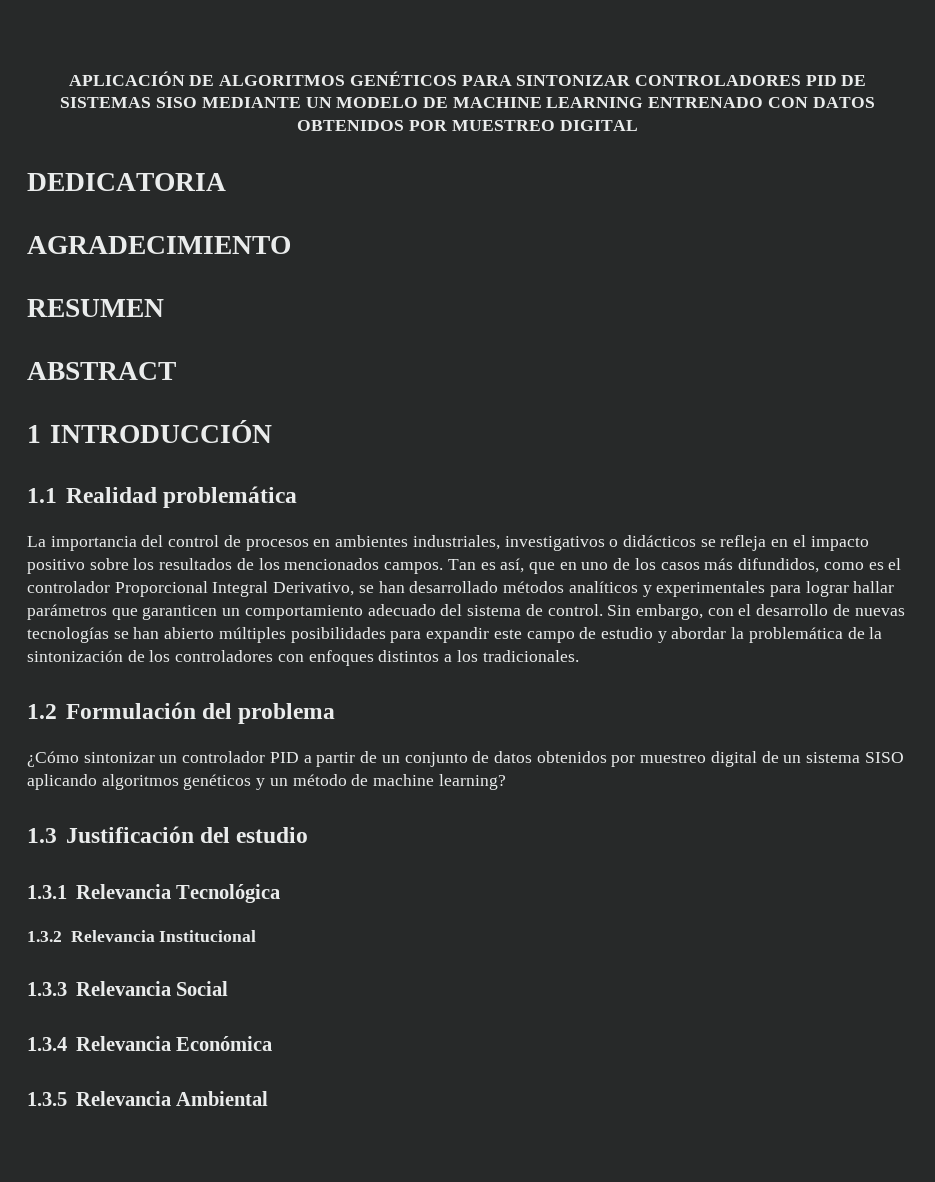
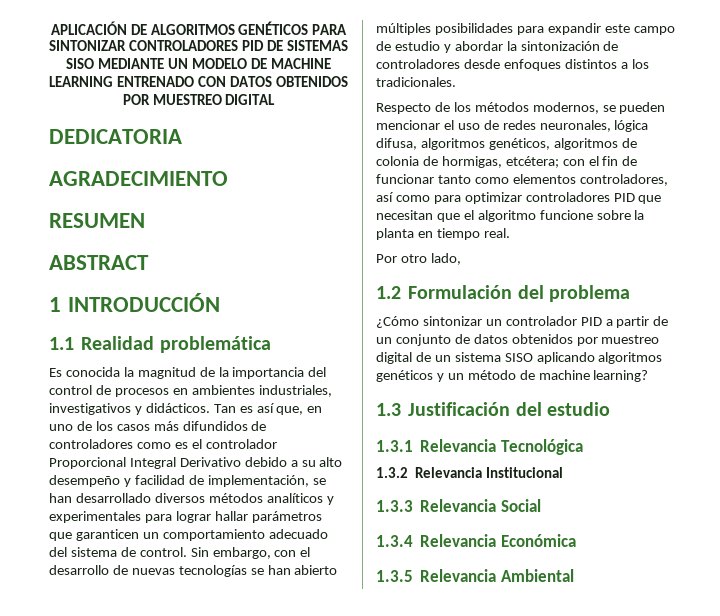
[27,536,46,547] La -> [49,367,229,379] Es conocida la magnitud de la
[609,535,869,551] [27,558,555,574] o didácticos se refleja en el impacto positivo sobre los resultados de los mencionados campos. Tan es así, que -> [134,403,304,415] y didácticos. Tan es así que,
[738,558,820,573] difundidos, -> [182,421,267,431] [49,439,133,449] difundidos de controladores
[273,582,355,596] Derivativo, -> [179,457,343,467] [49,475,309,487] Derivativo debido a su alto desempeño y facilidad de implementación,
(499, 587) none -> [154,493,205,503] diversos
[748,627,883,643] [27,650,304,662] problemática de la sintonización de los controladores con -> [520,41,619,51] [376,59,500,69] sintonización de controladores desde
(579, 656) none -> [376,102,666,114] [376,120,649,132] [376,138,637,150] [376,156,638,168] [376,174,668,186] [376,192,662,204] [376,210,645,222] [376,228,510,240] [376,253,461,265] // Respecto de los métodos modernos, se pueden mencionar el uso de redes neuronales, lógica difusa, algoritmos genéticos, algoritmos de colonia de hormigas, etcétera; con el fin de funcionar tanto como elementos controladores, así como para optimizar controladores PID que necesitan que el algoritmo funcione sobre la planta en tiempo real. // Por otro lado,

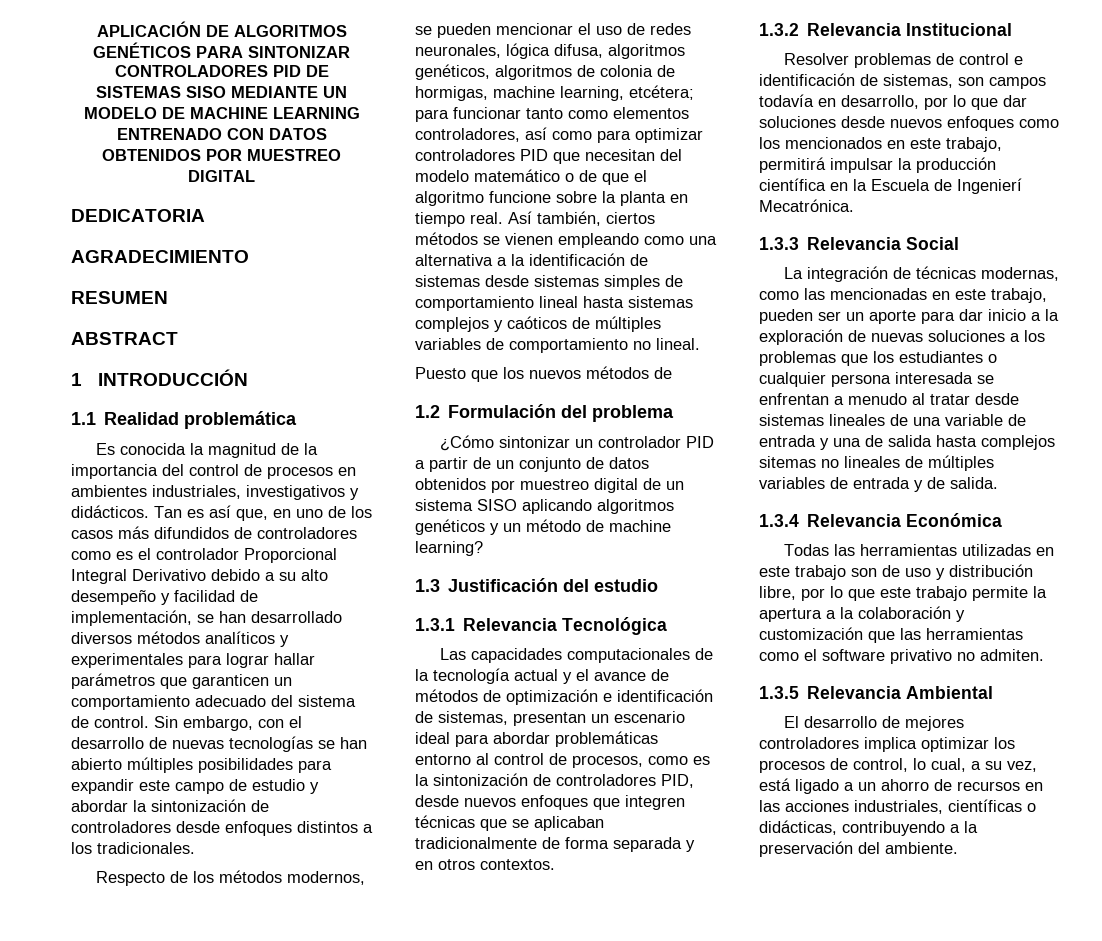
[505,156,638,168] etcétera; con el fin de -> [493,85,694,101] [415,109,449,122] machine learning, etcétera; para
(433, 215) none -> [660,149,682,161] [415,169,597,182] del modelo matemático o de
[376,253,461,265] // Por otro lado, -> [508,211,655,226] [415,232,717,248] [415,253,648,266] [415,275,683,290] [415,296,693,311] [415,316,661,332] [415,338,700,353] [415,366,672,382] Así también, ciertos métodos se vienen empleando como una alternativa a la identificación de sistemas desde sistemas simples de comportamiento lineal hasta sistemas complejos y caóticos de múltiples variables de comportamiento no lineal. // Puesto que los nuevos métodos de
[376,467,564,478] [376,499,541,512] [376,534,576,547] [376,569,574,582] 1.3.2 Relevancia Institucional // 1.3.3 Relevancia Social // 1.3.4 Relevancia Económica // 1.3.5 Relevancia Ambiental -> [440,648,714,663] [415,668,669,684] [415,689,713,705] [415,711,685,726] [415,731,658,747] [415,753,710,768] [415,773,694,788] [415,795,685,810] [415,815,604,831] [415,837,695,852] [415,859,555,870] [759,23,1013,36] [784,53,1024,68] [759,73,1046,89] [759,94,1027,110] [759,116,1059,131] [759,137,1002,152] [759,157,996,173] [759,178,1022,194] [759,199,854,212] [759,237,960,250] [784,266,1060,282] [759,288,1047,303] [759,309,1059,324] [759,329,1045,345] [759,351,997,366] [759,372,994,387] [759,393,1019,405] [759,414,1026,426] [759,435,1055,450] [759,455,994,471] [759,477,998,492] [759,513,1003,527] [784,544,1055,556] [759,564,1033,580] [759,586,1047,601] [759,606,965,622] [759,627,1023,643] [759,649,1044,664] [759,686,994,699] [784,716,965,731] [759,737,1015,752] [759,758,1037,773] [759,778,1043,794] [759,799,1036,814] [759,820,978,836] [759,841,958,857] Las capacidades computacionales de la tecnología actual y el avance de métodos de optimización e identificación de sistemas, presentan un escenario ideal para abordar problemáticas entorno al control de procesos, como es la sintonización de controladores PID, desde nuevos enfoques que integren técnicas que se aplicaban tradicionalmente de forma separada y en otros contextos. // 1.3.2 Relevancia Institucional // Resolver problemas de control e identificación de sistemas, son campos todavía en desarrollo, por lo que dar soluciones desde nuevos enfoques como los mencionados en este trabajo, permitirá impulsar la producción científica en la Escuela de Ingenierí Mecatrónica. // 1.3.3 Relevancia Social // La integración de técnicas modernas, como las mencionadas en este trabajo, pueden ser un aporte para dar inicio a la exploración de nuevas soluciones a los problemas que los estudiantes o cualquier persona interesada se enfrentan a menudo al tratar desde sistemas lineales de una variable de entrada y una de salida hasta complejos sitemas no lineales de múltiples variables de entrada y de salida. // 1.3.4 Relevancia Económica // Todas las herramientas utilizadas en este trabajo son de uso y distribución libre, por lo que este trabajo permite la apertura a la colaboración y customización que las herramientas como el software privativo no admiten. // 1.3.5 Relevancia Ambiental // El desarrollo de mejores controladores implica optimizar los procesos de control, lo cual, a su vez, está ligado a un ahorro de recursos en las acciones industriales, científicas o didácticas, contribuyendo a la preservación del ambiente.

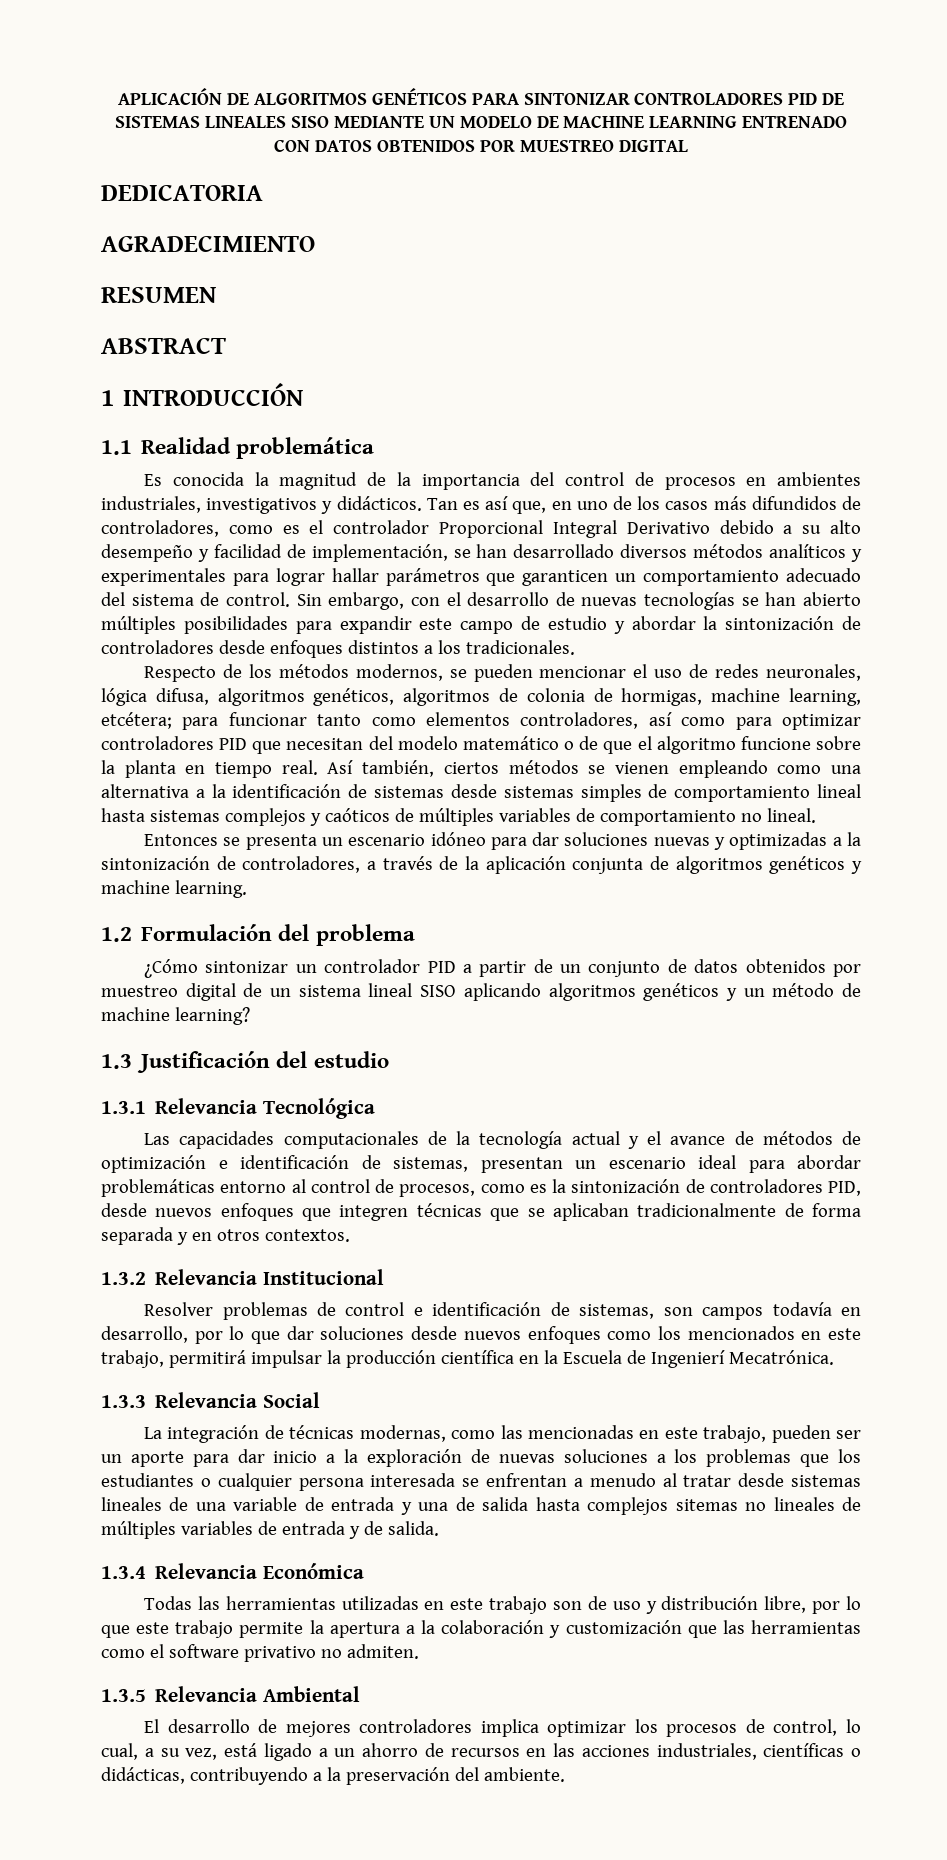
(181, 92) none -> [204,116,286,128] LINEALES
[257,527,357,539] controladores -> [101,520,219,537] controladores,
[415,366,672,382] Puesto que los nuevos métodos de -> [144,832,861,850] [101,856,862,874] [101,880,247,898] Entonces se presenta un escenario idóneo para dar soluciones nuevas y optimizadas a la sintonización de controladores, a través de la aplicación conjunta de algoritmos genéticos y machine learning.
(473, 505) none -> [368,983,413,997] lineal

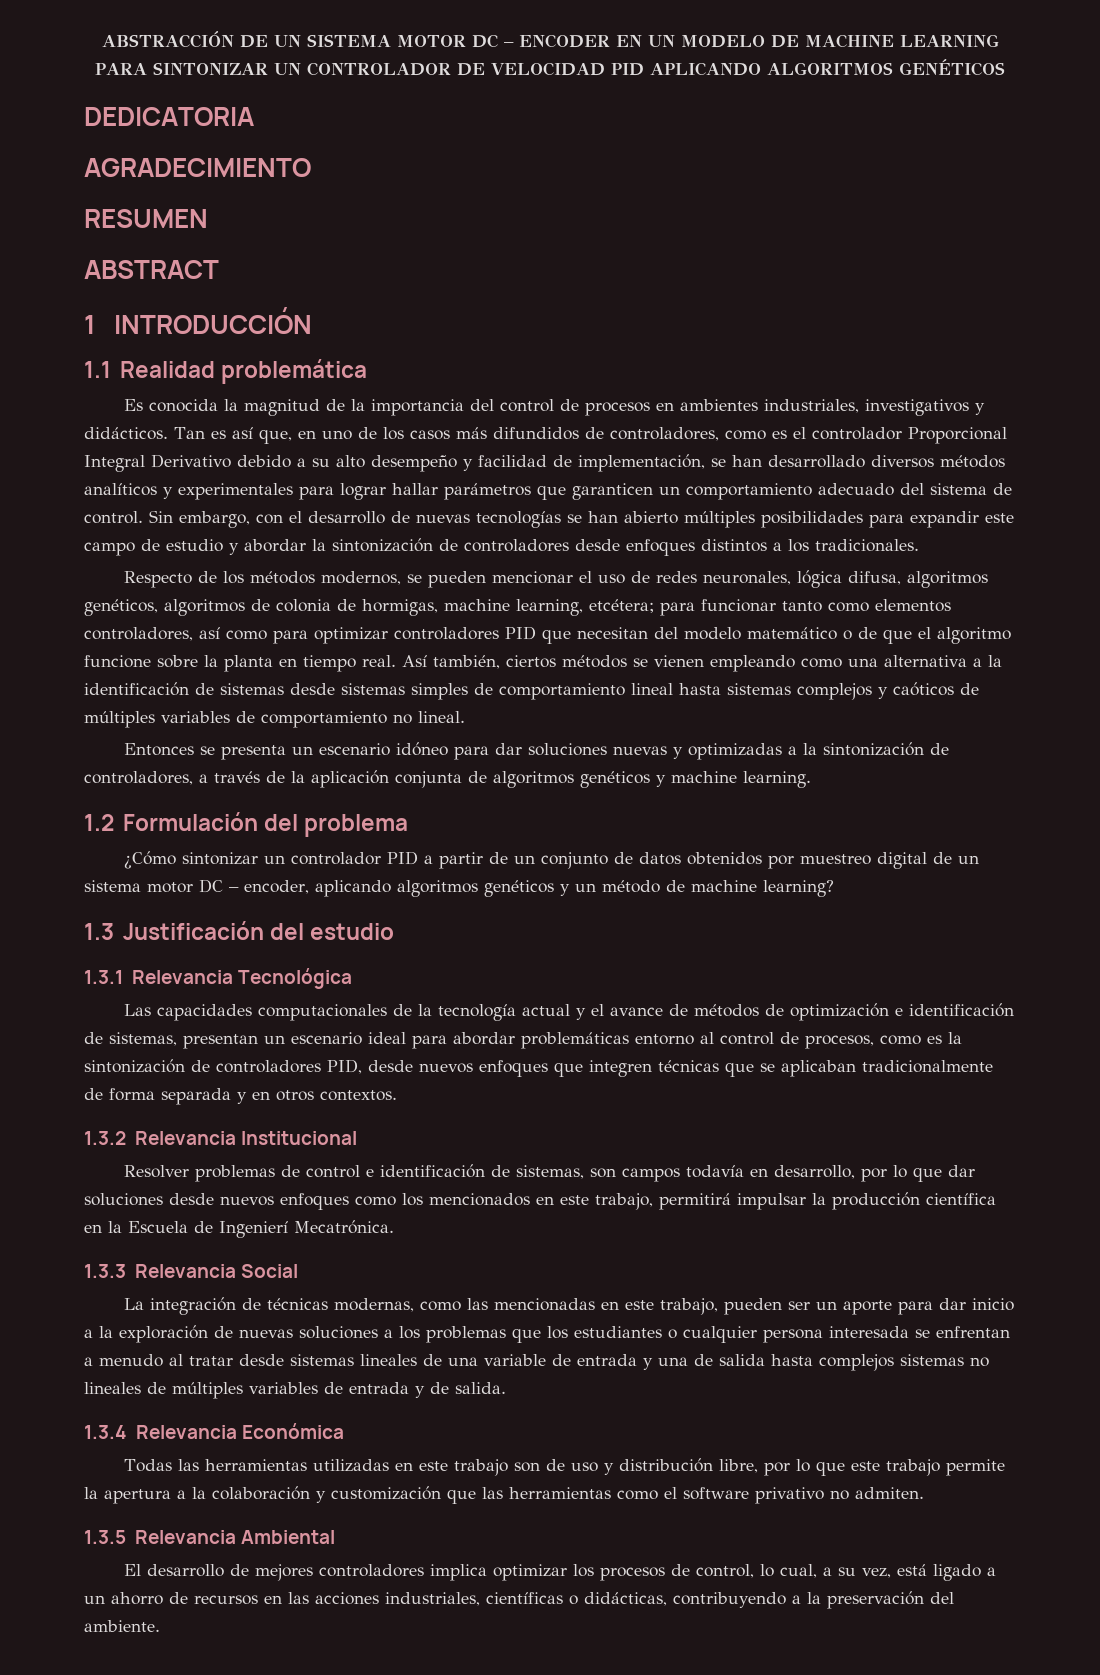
[117,88,845,105] [114,116,424,128] APLICACIÓN DE ALGORITMOS GENÉTICOS PARA SINTONIZAR CONTROLADORES PID DE SISTEMAS LINEALES SISO MEDIANTE -> [101,31,642,48] ABSTRACCIÓN DE UN SISTEMA MOTOR DC – ENCODER EN
[742,116,848,128] [274,139,688,152] ENTRENADO CON DATOS OBTENIDOS POR MUESTREO DIGITAL -> [95,59,1005,76] PARA SINTONIZAR UN CONTROLADOR DE VELOCIDAD PID APLICANDO ALGORITMOS GENÉTICOS
[368,983,457,997] lineal SISO -> [147,879,309,894] motor DC – encoder,
[675,1499,738,1511] sitemas -> [900,1354,964,1366] sistemas

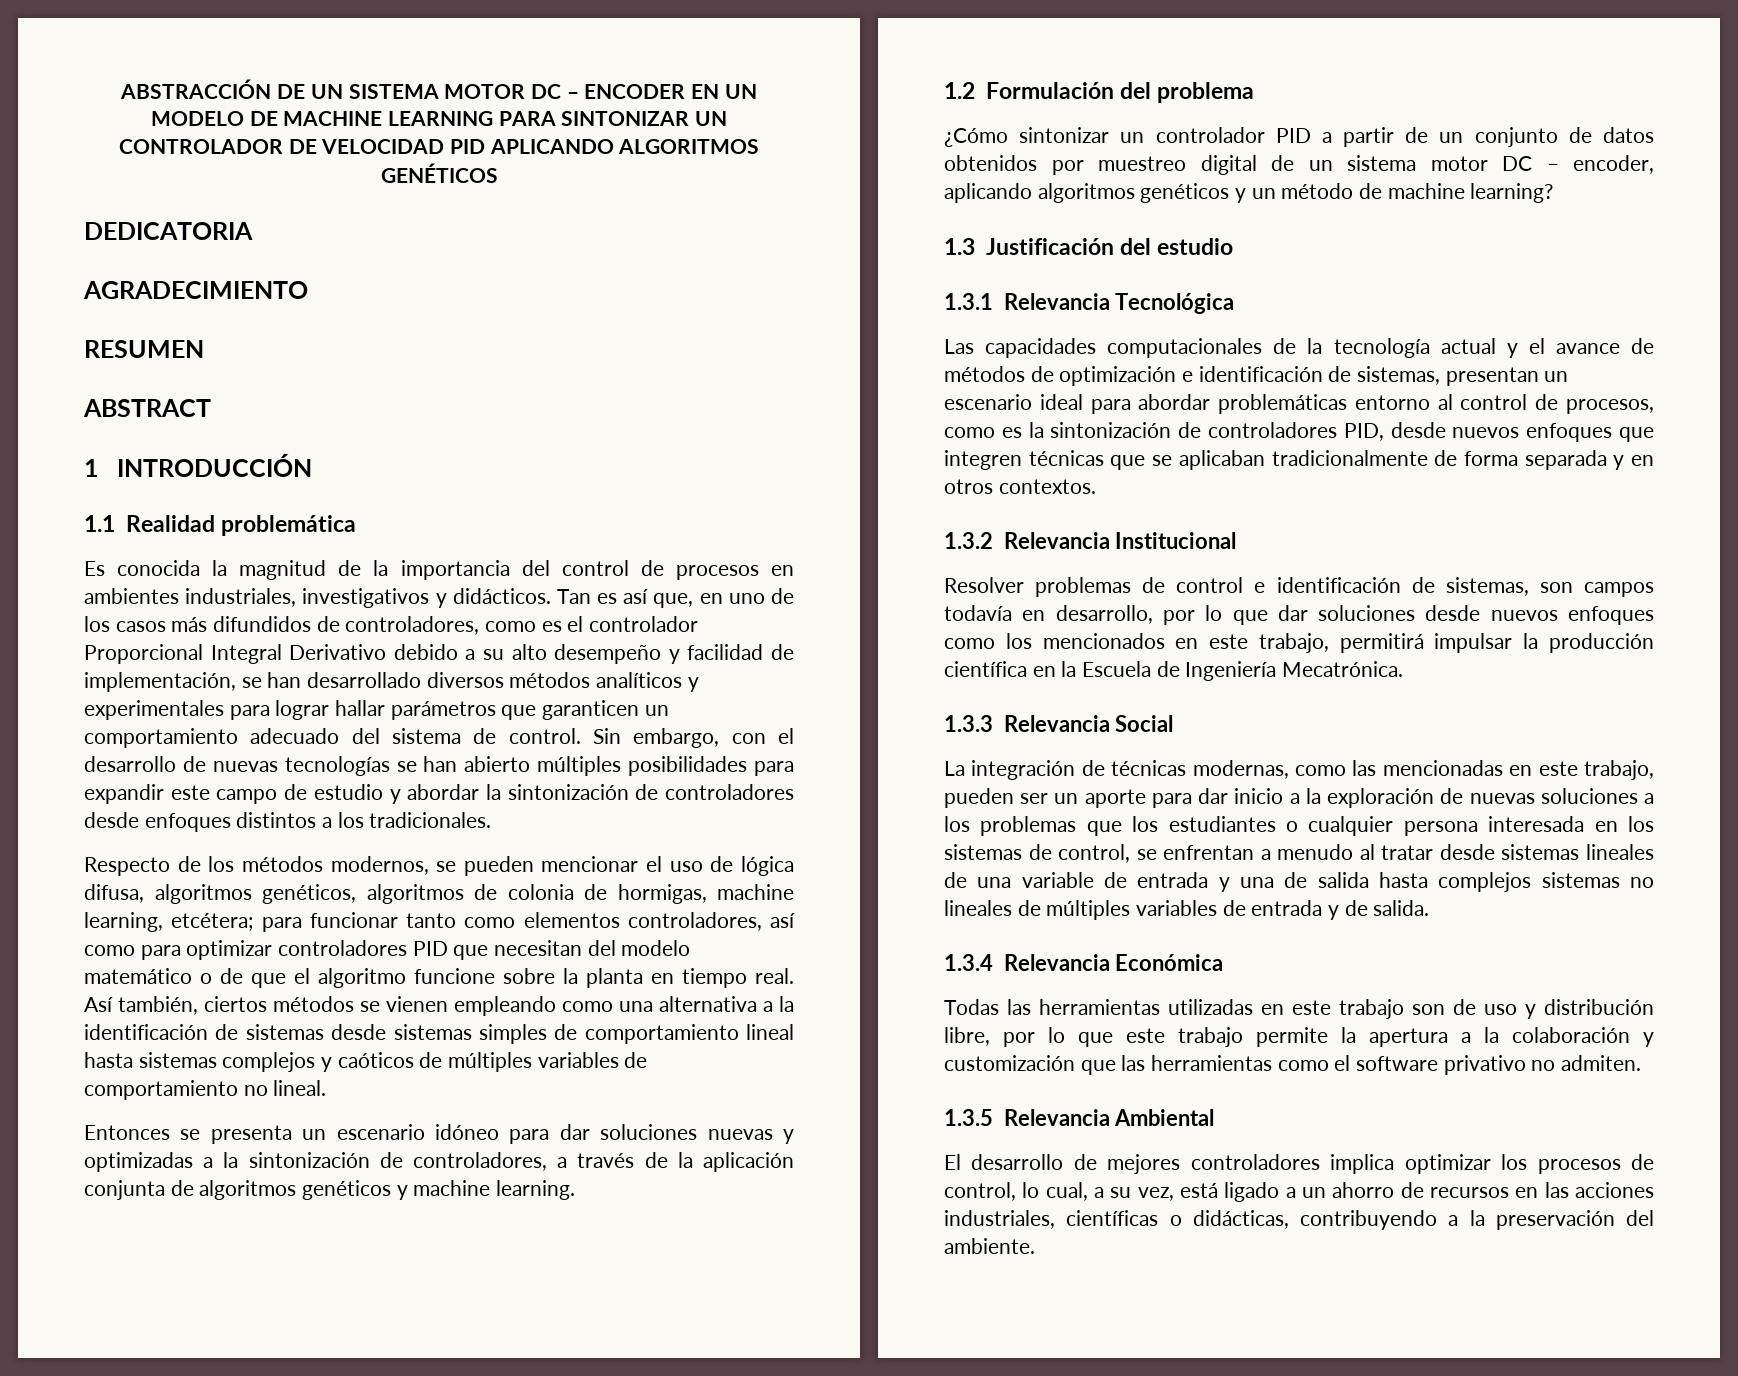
[655,571,791,585] redes neuronales, -> (734, 864) none
[219,1221,288,1238] Ingenierí -> [1185,661,1277,681] Ingeniería
(909, 1332) none -> [1594,816,1654,832] [944,844,1131,863] en los sistemas de control,

